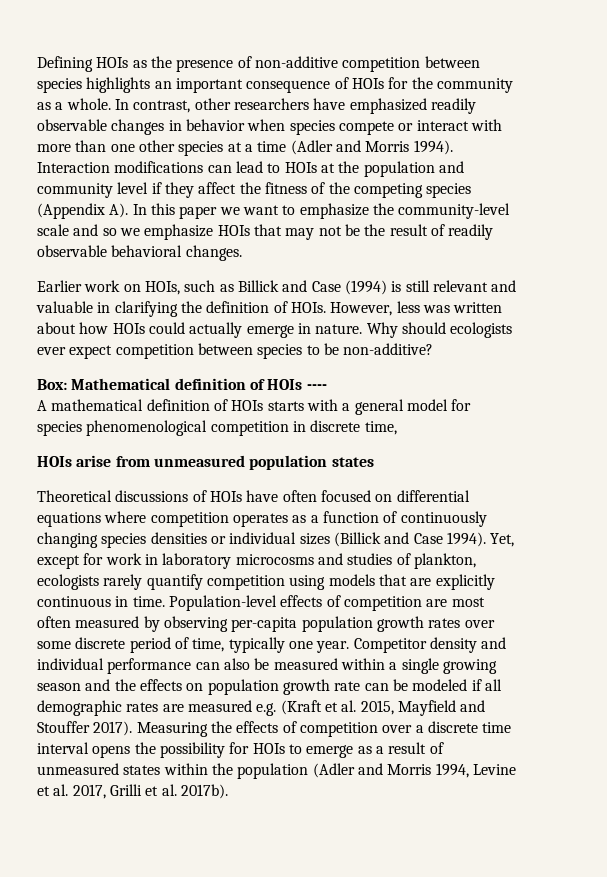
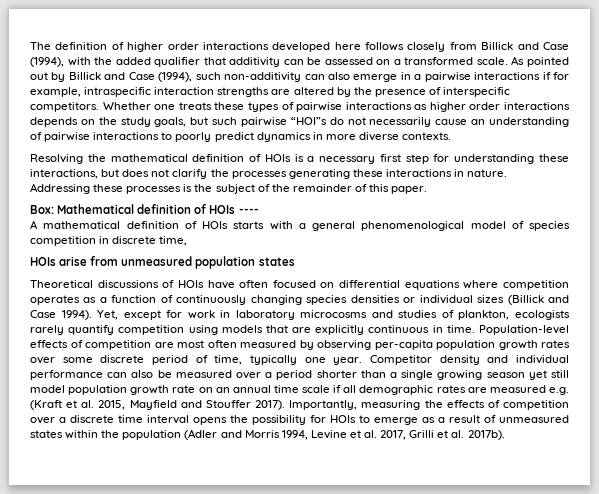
[37,56,480,72] [37,77,513,93] [37,98,476,114] [37,119,502,135] [37,140,453,156] [37,161,464,177] [37,182,472,198] [37,203,511,219] [37,224,494,240] [37,245,242,261] [37,280,517,295] [36,301,503,317] [37,322,513,338] [37,343,434,359] Defining HOIs as the presence of non-additive competition between species highlights an important consequence of HOIs for the community as a whole. In contrast, other researchers have emphasized readily observable changes in behavior when species compete or interact with more than one other species at a time (Adler and Morris 1994). Interaction modifications can lead to HOIs at the population and community level if they affect the fitness of the competing species (Appendix A). In this paper we want to emphasize the community-level scale and so we emphasize HOIs that may not be the result of readily observable behavioral changes. // Earlier work on HOIs, such as Billick and Case (1994) is still relevant and valuable in clarifying the definition of HOIs. However, less was written about how HOIs could actually emerge in nature. Why should ecologists ever expect competition between species to be non-additive? -> [30,42,569,52] [30,56,569,67] [30,72,569,82] [30,87,511,97] [30,102,570,112] [30,117,569,127] [30,132,452,142] [30,154,569,164] [30,169,508,179] [30,183,428,194] The definition of higher order interactions developed here follows closely from Billick and Case (1994), with the added qualifier that additivity can be assessed on a transformed scale. As pointed out by Billick and Case (1994), such non-additivity can also emerge in a pairwise interactions if for example, intraspecific interaction strengths are altered by the presence of interspecific competitors. Whether one treats these types of pairwise interactions as higher order interactions depends on the study goals, but such pairwise “HOI”s do not necessarily cause an understanding of pairwise interactions to poorly predict dynamics in more diverse contexts. // Resolving the mathematical definition of HOIs is a necessary first step for understanding these interactions, but does not clarify the processes generating these interactions in nature. Addressing these processes is the subject of the remainder of this paper.
[406,399,472,411] [37,420,208,436] model for species phenomenological -> [361,221,570,231] phenomenological model of species
[340,658,497,674] [37,679,468,695] within a single growing season and the effects on population growth rate can be modeled -> [236,370,569,380] [30,385,331,395] over a period shorter than a single growing season yet still model population growth rate on an annual time scale
[136,722,208,737] Measuring -> [289,400,421,410] Importantly, measuring

